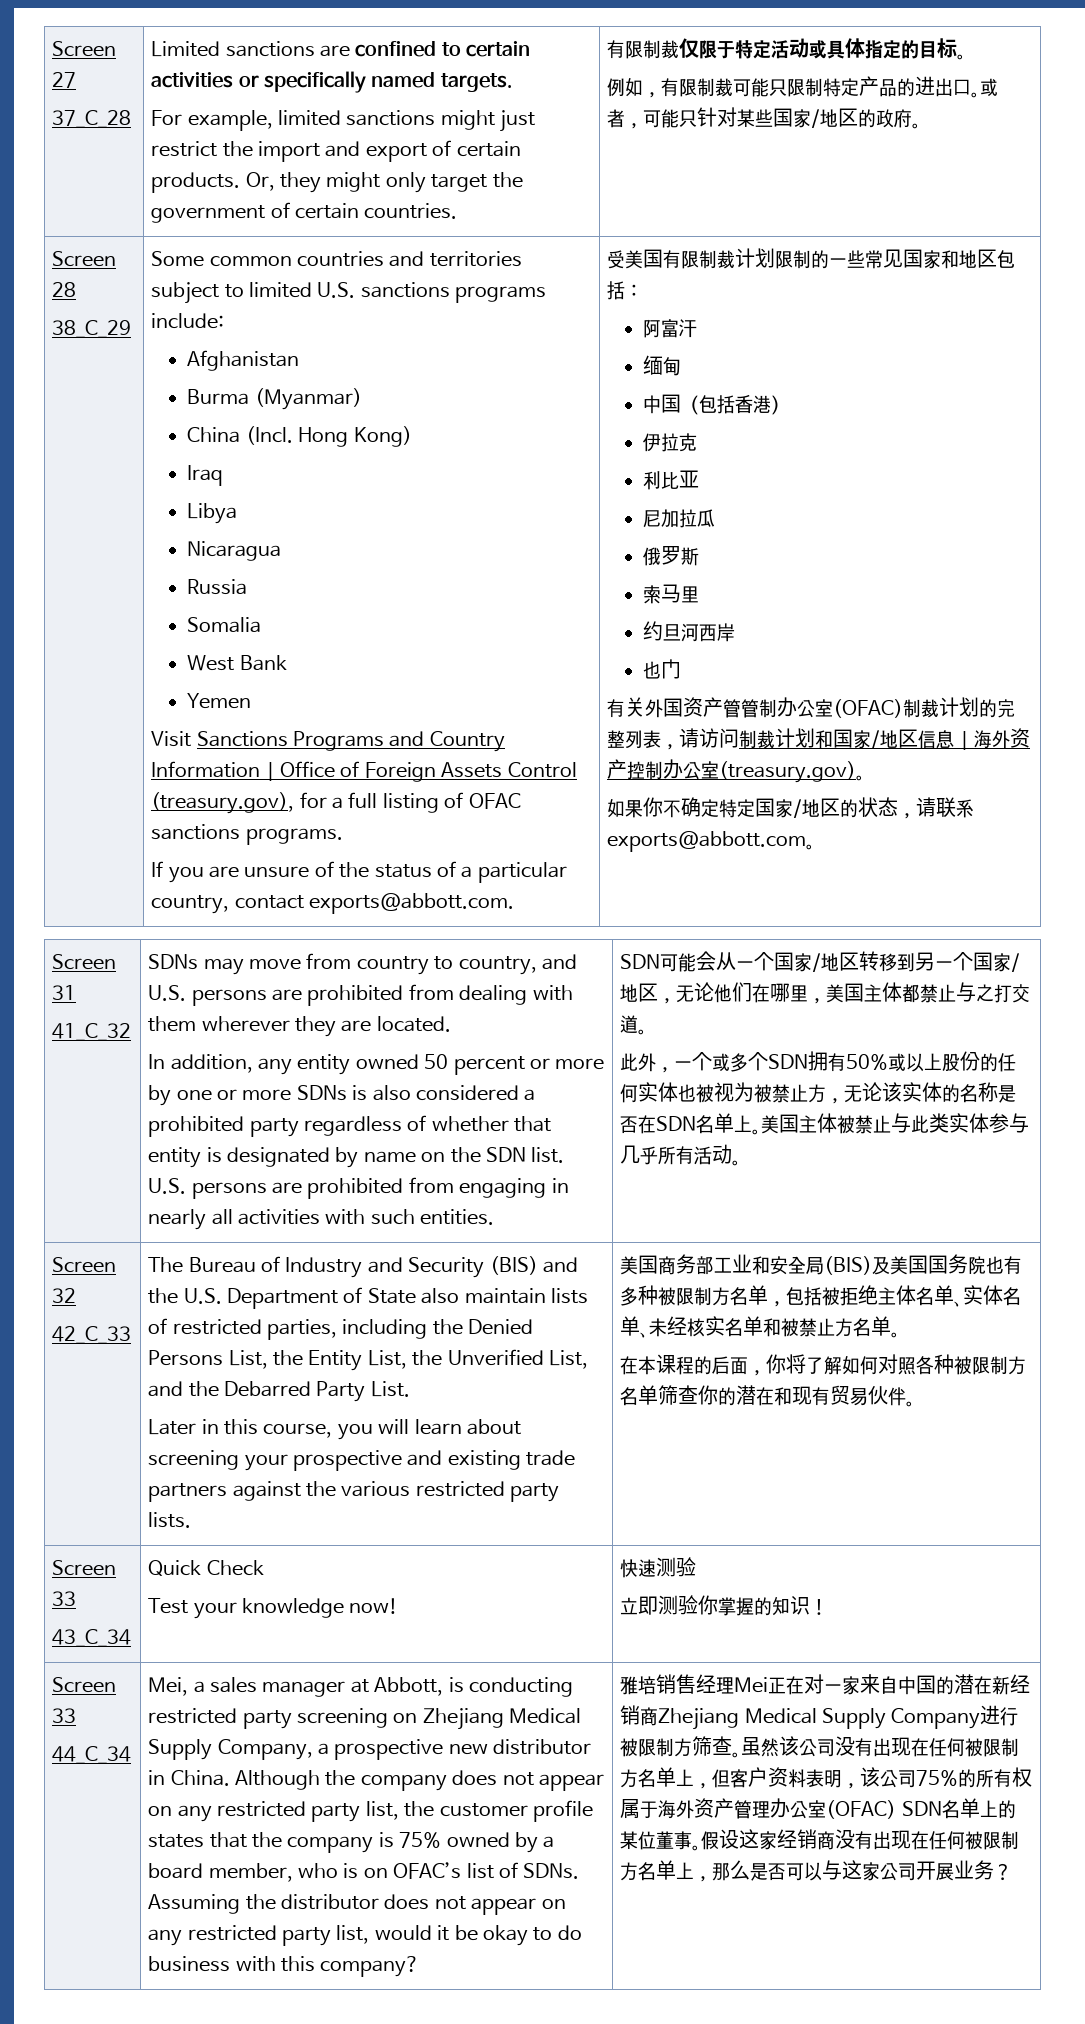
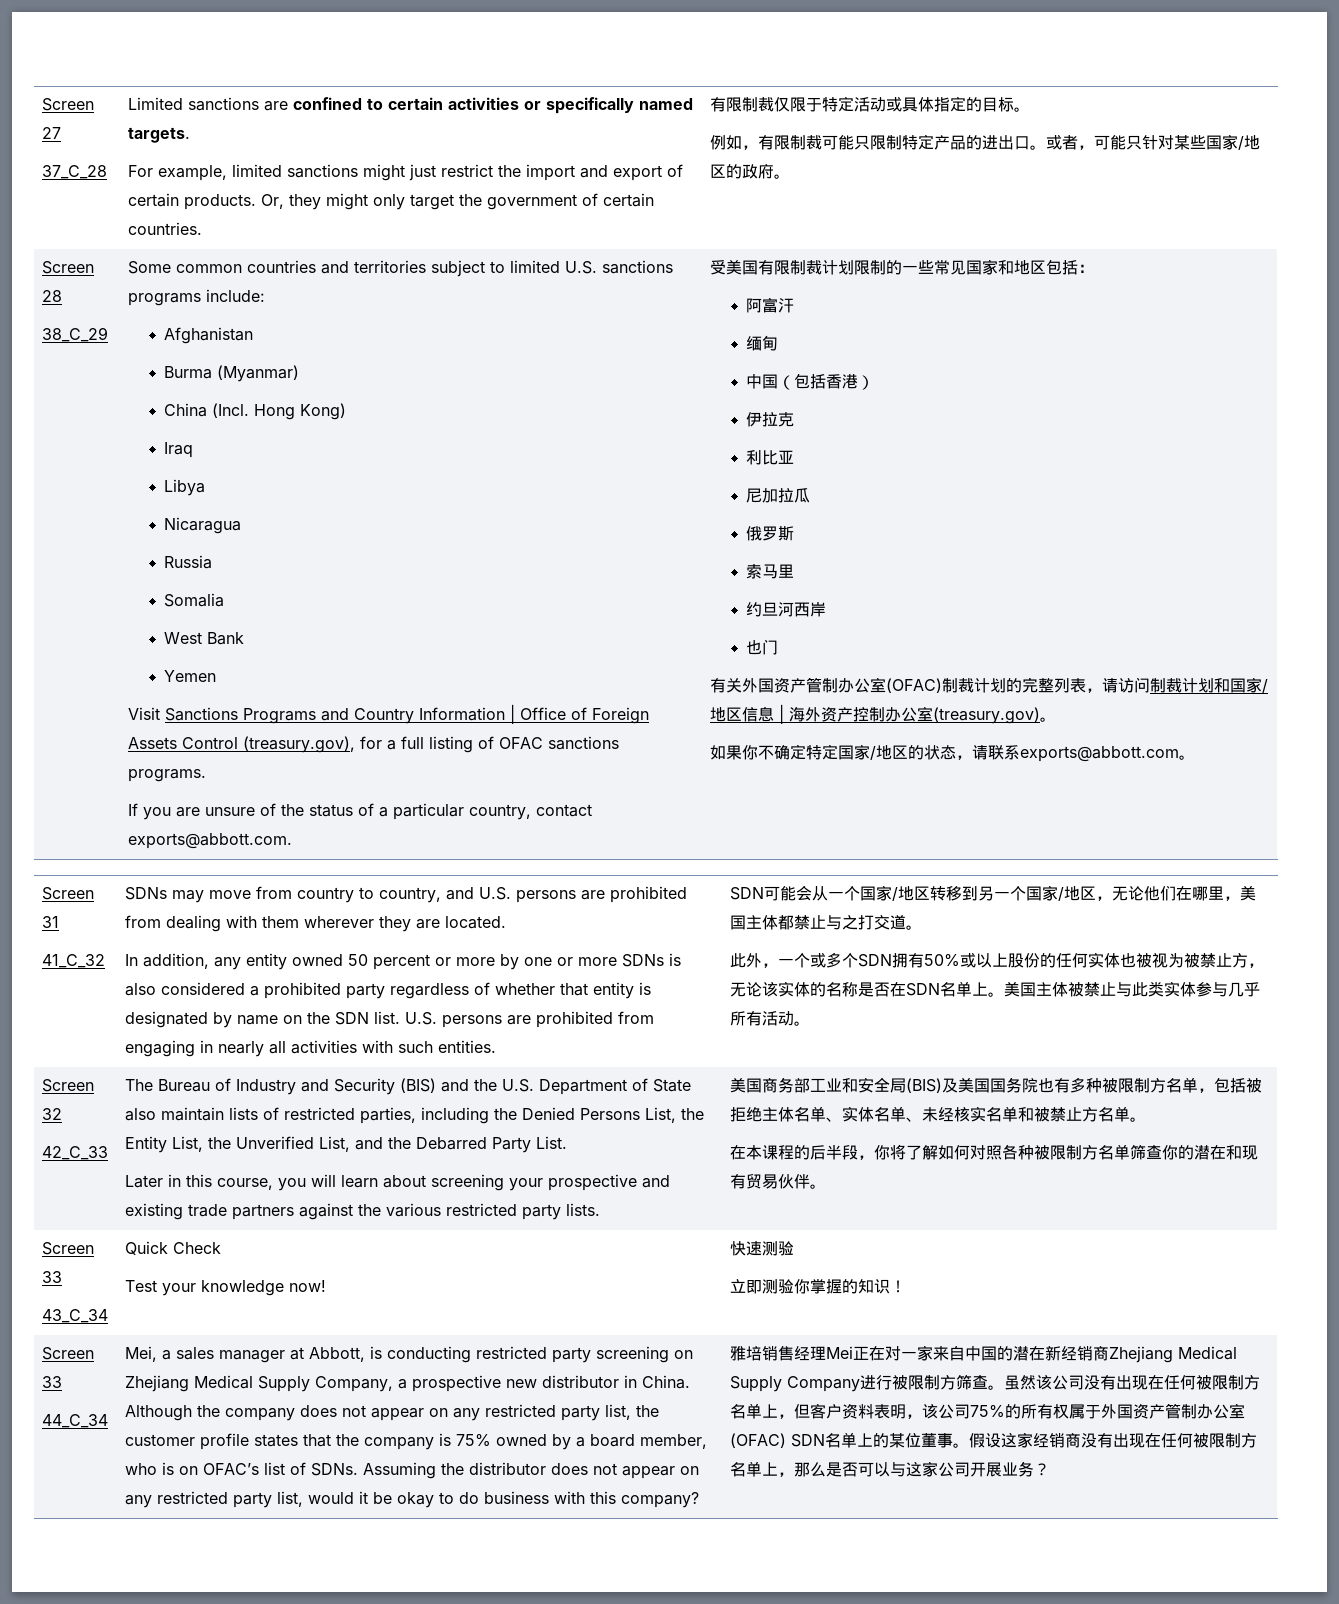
[741,699,760,718] 管 -> (822, 685) none
[730,1357,749,1375] 面 -> [825,1145,858,1160] 半段
[658,1798,771,1819] 海外资产管理 -> [1100,1403,1197,1419] 外国资产管制

